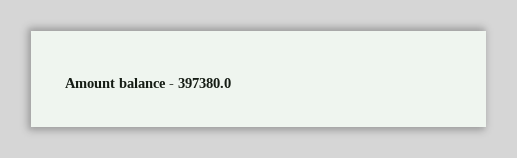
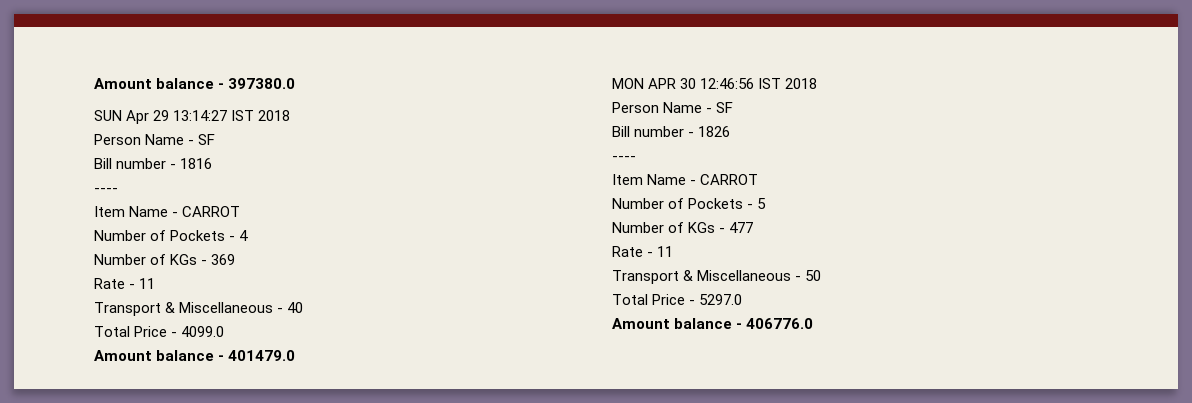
(231, 83) none -> [94,110,291,124] [94,134,216,145] [94,158,213,169] [94,188,118,193] [94,206,241,217] [94,230,249,241] [94,254,236,265] [94,278,156,289] [94,302,304,316] [94,326,225,337] [94,350,296,361] [612,78,818,89] [612,102,734,113] [612,126,731,137] [612,156,636,161] [612,174,759,185] [612,198,767,209] [612,222,754,233] [612,246,674,257] [612,270,822,284] [612,294,743,305] [612,318,814,329] // SUN Apr 29 13:14:27 IST 2018 // Person Name - SF // Bill number - 1816 // ---- // Item Name - CARROT // Number of Pockets - 4 // Number of KGs - 369 // Rate - 11 // Transport & Miscellaneous - 40 // Total Price - 4099.0 // Amount balance - 401479.0 // MON APR 30 12:46:56 IST 2018 // Person Name - SF // Bill number - 1826 // ---- // Item Name - CARROT // Number of Pockets - 5 // Number of KGs - 477 // Rate - 11 // Transport & Miscellaneous - 50 // Total Price - 5297.0 // Amount balance - 406776.0

